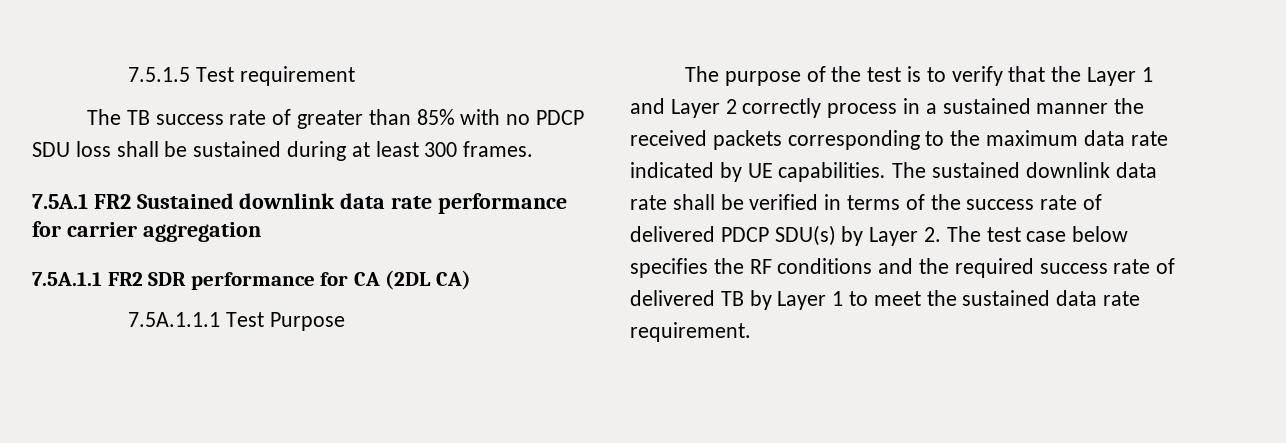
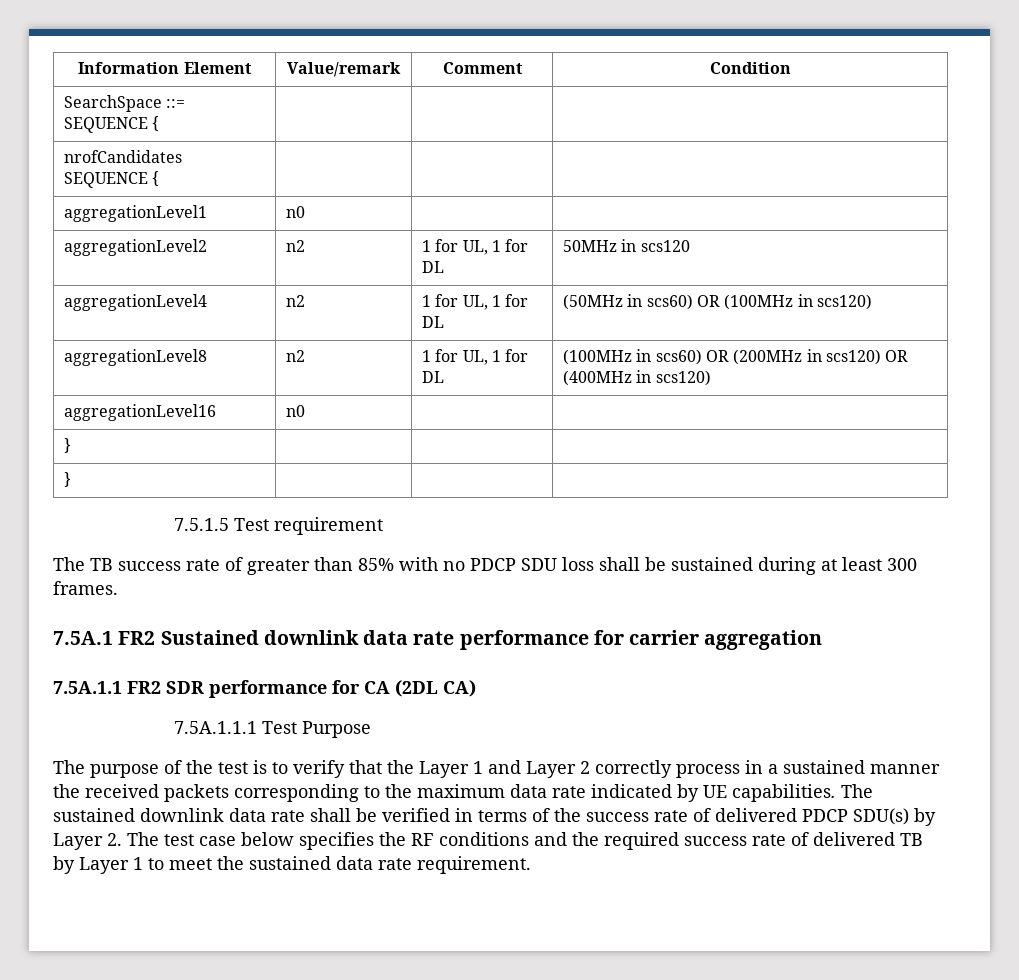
(128, 74) none -> [78,62,252,74] [287,62,401,77] [442,62,523,74] [709,62,791,74] [63,95,186,112] [63,116,160,133] [63,150,182,163] [63,171,160,188] [63,205,207,222] [285,206,305,218] [63,239,207,256] [285,240,305,252] [421,239,529,255] [421,261,444,273] [562,239,690,252] [63,294,207,311] [285,295,305,307] [421,294,529,310] [421,316,444,328] [562,294,872,310] [63,349,207,366] [285,350,305,362] [421,349,529,365] [421,371,444,383] [562,349,909,365] [562,370,711,386] [63,404,216,421] [285,405,305,417] [63,438,71,453] [63,472,71,487] Information Element | Value/remark | Comment | Condition // SearchSpace ::= SEQUENCE { | | | // nrofCandidates SEQUENCE { | | | // aggregationLevel1 | n0 | | // aggregationLevel2 | n2 | 1 for UL, 1 for DL | 50MHz in scs120 // aggregationLevel4 | n2 | 1 for UL, 1 for DL | (50MHz in scs60) OR (100MHz in scs120) // aggregationLevel8 | n2 | 1 for UL, 1 for DL | (100MHz in scs60) OR (200MHz in scs120) OR (400MHz in scs120) // aggregationLevel16 | n0 | | // } | | | // } | | | //

